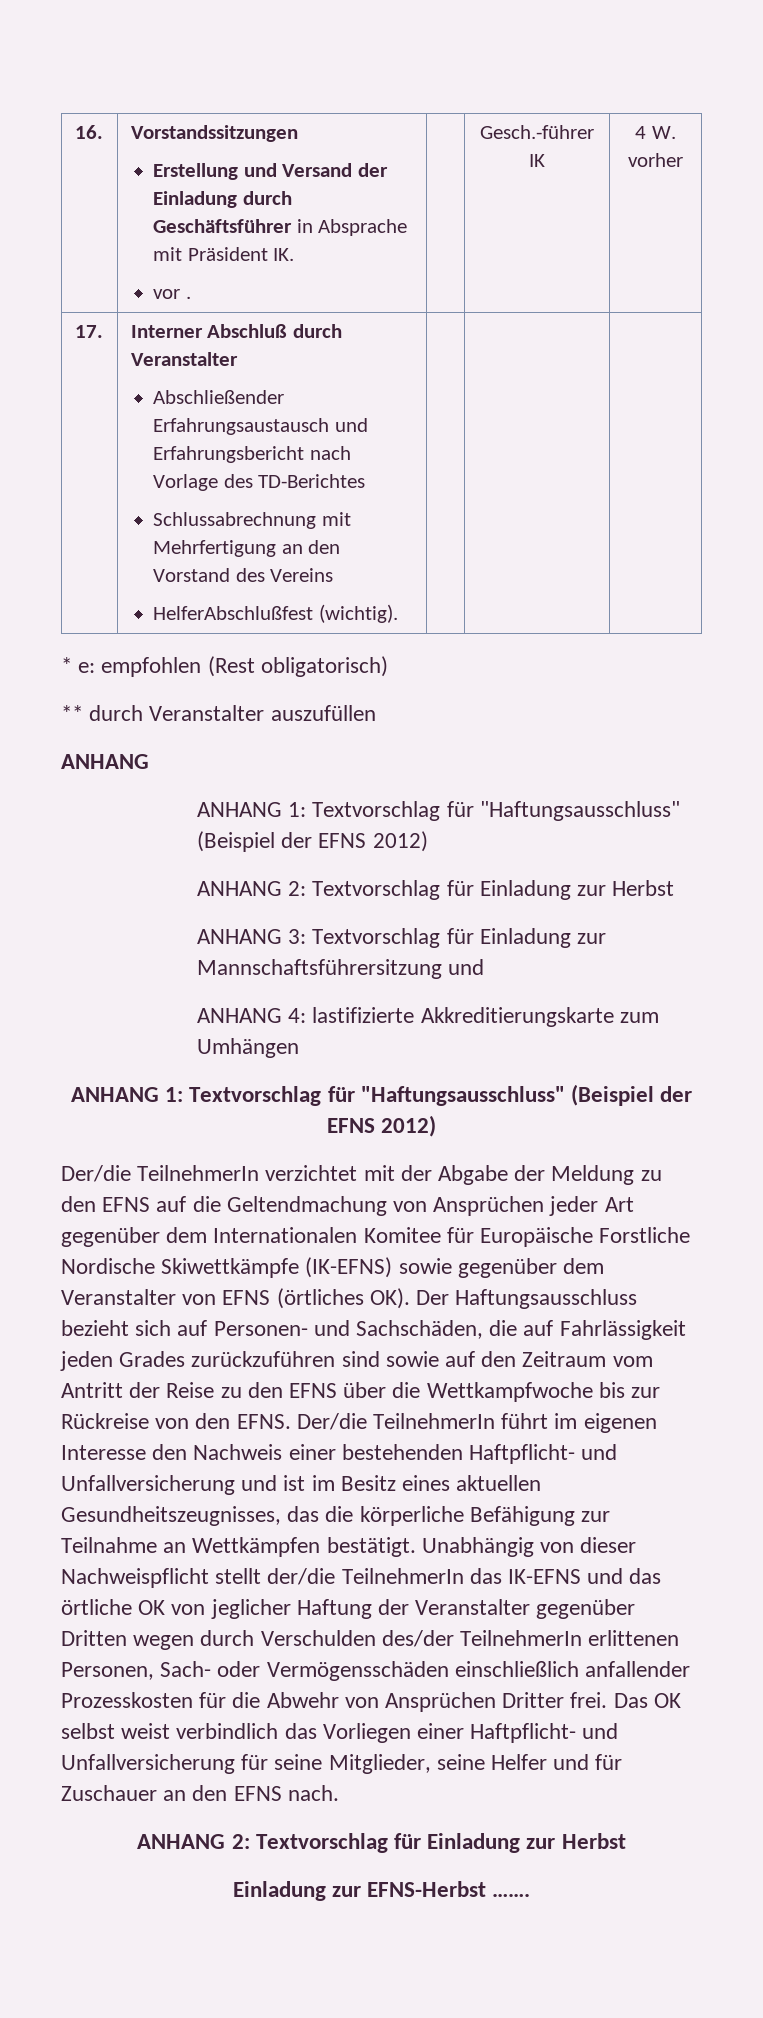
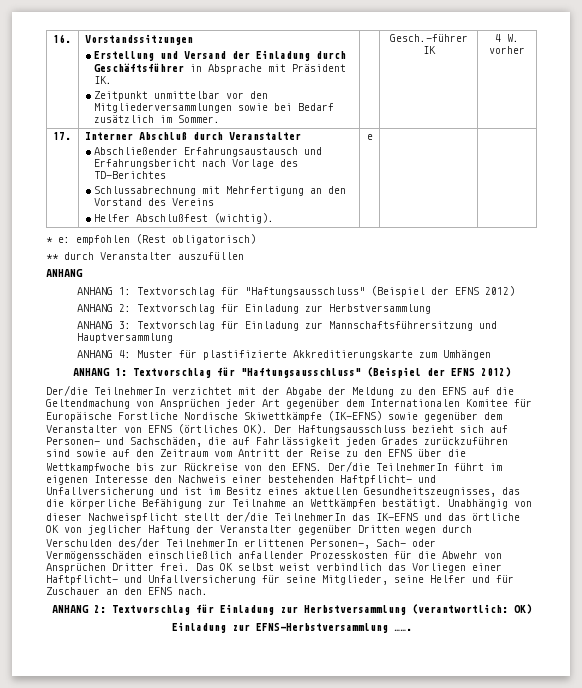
[153,289,191,299] vor . -> [94,91,269,101] [94,103,335,113] [94,115,221,123] Zeitpunkt unmittelbar vor den Mitgliederversammlungen sowie bei Bedarf zusätzlich im Sommer.
[153,606,314,620] HelferAbschlußfest -> [94,214,209,222] Helfer Abschlußfest
(398, 613) none -> [366,134,373,140] e
[612,880,675,896] Herbst -> [328,304,431,314] Herbstversammlung
(485, 967) none -> [76,333,173,343] Hauptversammlung
[312,1007,415,1023] lastifizierte -> [136,350,287,360] Muster für plastifizierte
[61,1662,154,1680] Personen, -> [310,539,370,549] Personen-,
[561,1833,626,1849] [232,1881,487,1901] Herbst // Einladung zur EFNS-Herbst -> [303,604,532,615] [171,622,388,633] Herbstversammlung (verantwortlich: OK) // Einladung zur EFNS-Herbstversammlung

